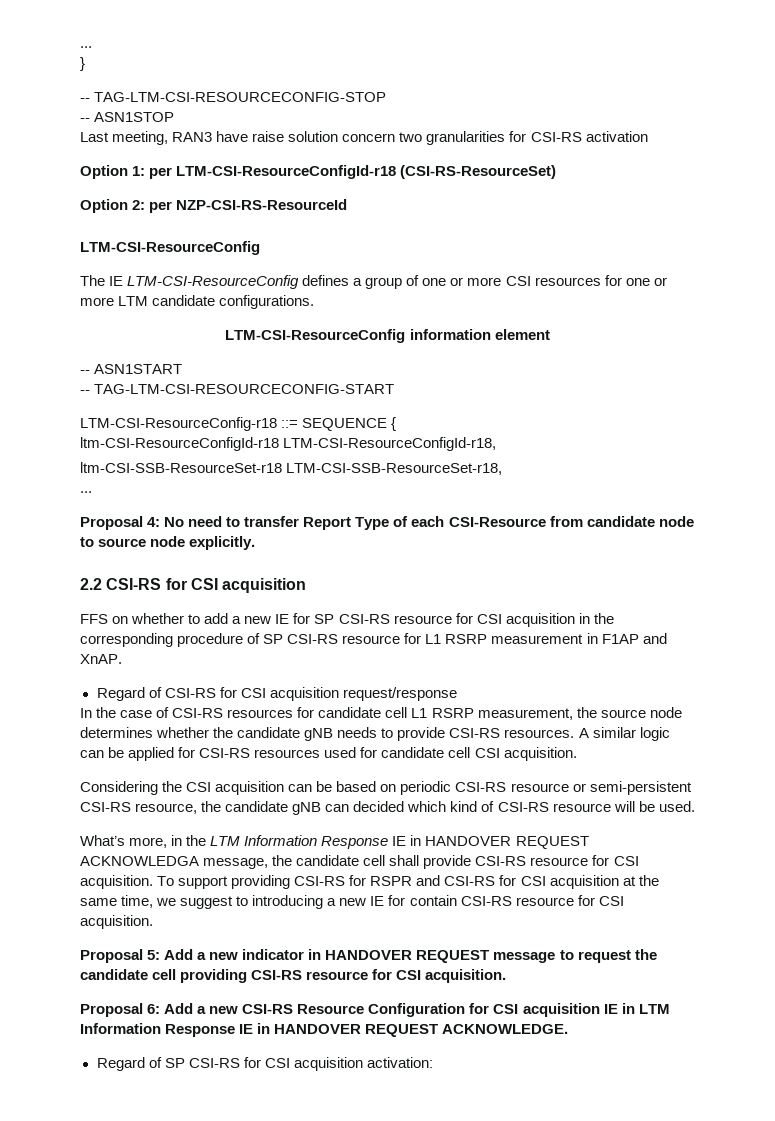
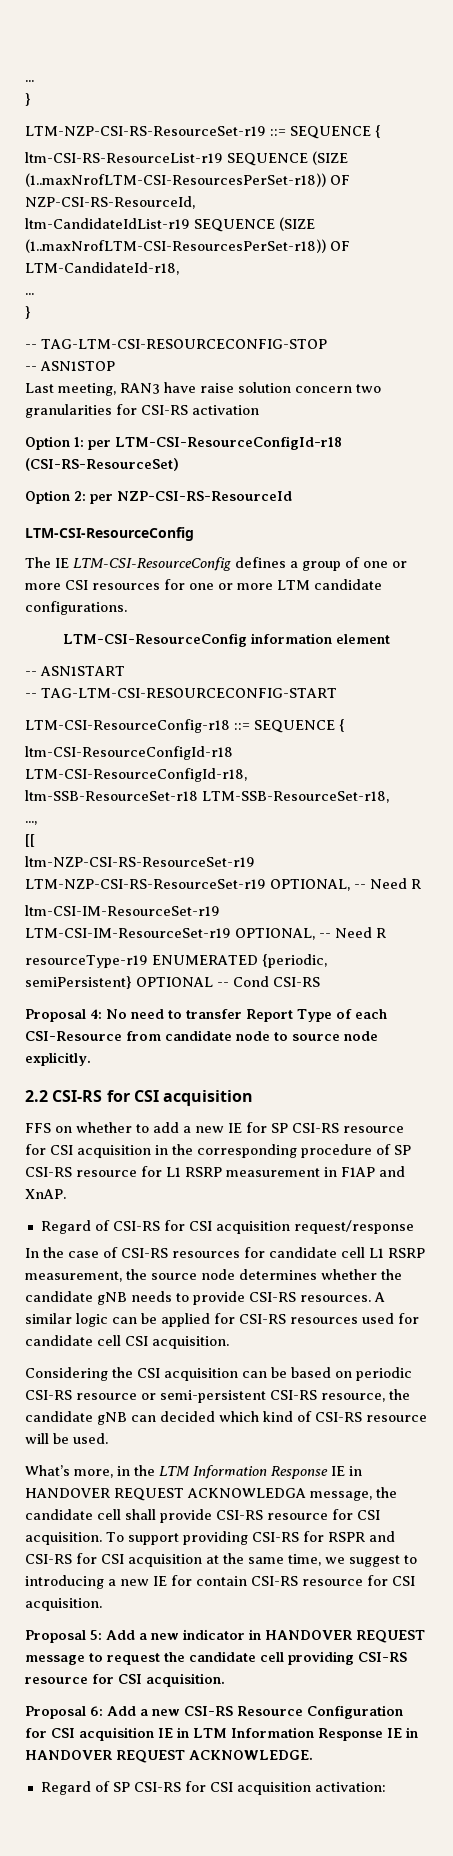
[80,46,92,48] [80,57,85,71] ... // } -> [25,80,34,82] [25,93,31,106] [25,125,381,139] [25,151,348,166] [25,173,350,187] [25,196,195,209] [25,217,315,232] [25,239,350,253] [25,262,179,275] [25,293,34,295] [25,306,31,319] ... // } // LTM-NZP-CSI-RS-ResourceSet-r19 ::= SEQUENCE { // ltm-CSI-RS-ResourceList-r19 SEQUENCE (SIZE (1..maxNrofLTM-CSI-ResourcesPerSet-r18)) OF NZP-CSI-RS-ResourceId, // ltm-CandidateIdList-r19 SEQUENCE (SIZE (1..maxNrofLTM-CSI-ResourcesPerSet-r18)) OF LTM-CandidateId-r18, // ... // }
[80,462,503,475] [80,491,92,493] ltm-CSI-SSB-ResourceSet-r18 LTM-CSI-SSB-ResourceSet-r18, // ... -> [25,790,389,803] [25,821,37,825] [25,834,35,847] [25,856,255,867] [25,878,421,891] [25,905,220,916] [25,927,386,940] [25,954,327,968] [25,976,320,989] ltm-SSB-ResourceSet-r18 LTM-SSB-ResourceSet-r18, // ..., // [[ // ltm-NZP-CSI-RS-ResourceSet-r19 LTM-NZP-CSI-RS-ResourceSet-r19 OPTIONAL, -- Need R // ltm-CSI-IM-ResourceSet-r19 LTM-CSI-IM-ResourceSet-r19 OPTIONAL, -- Need R // resourceType-r19 ENUMERATED {periodic, semiPersistent} OPTIONAL -- Cond CSI-RS

